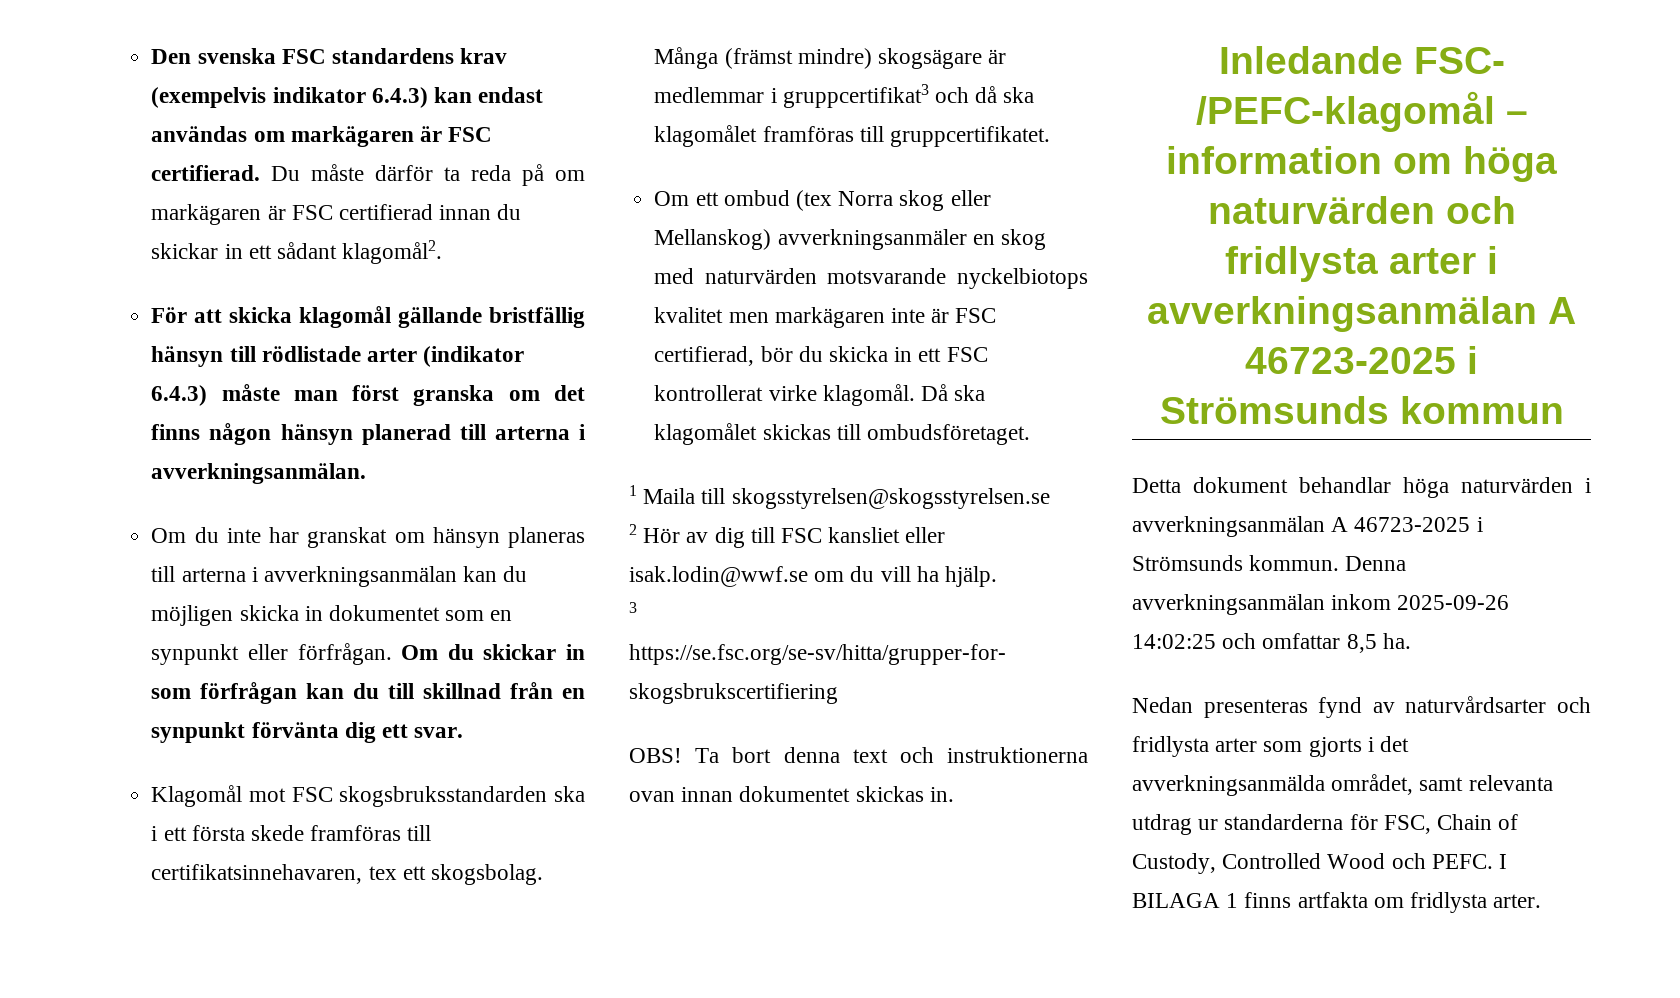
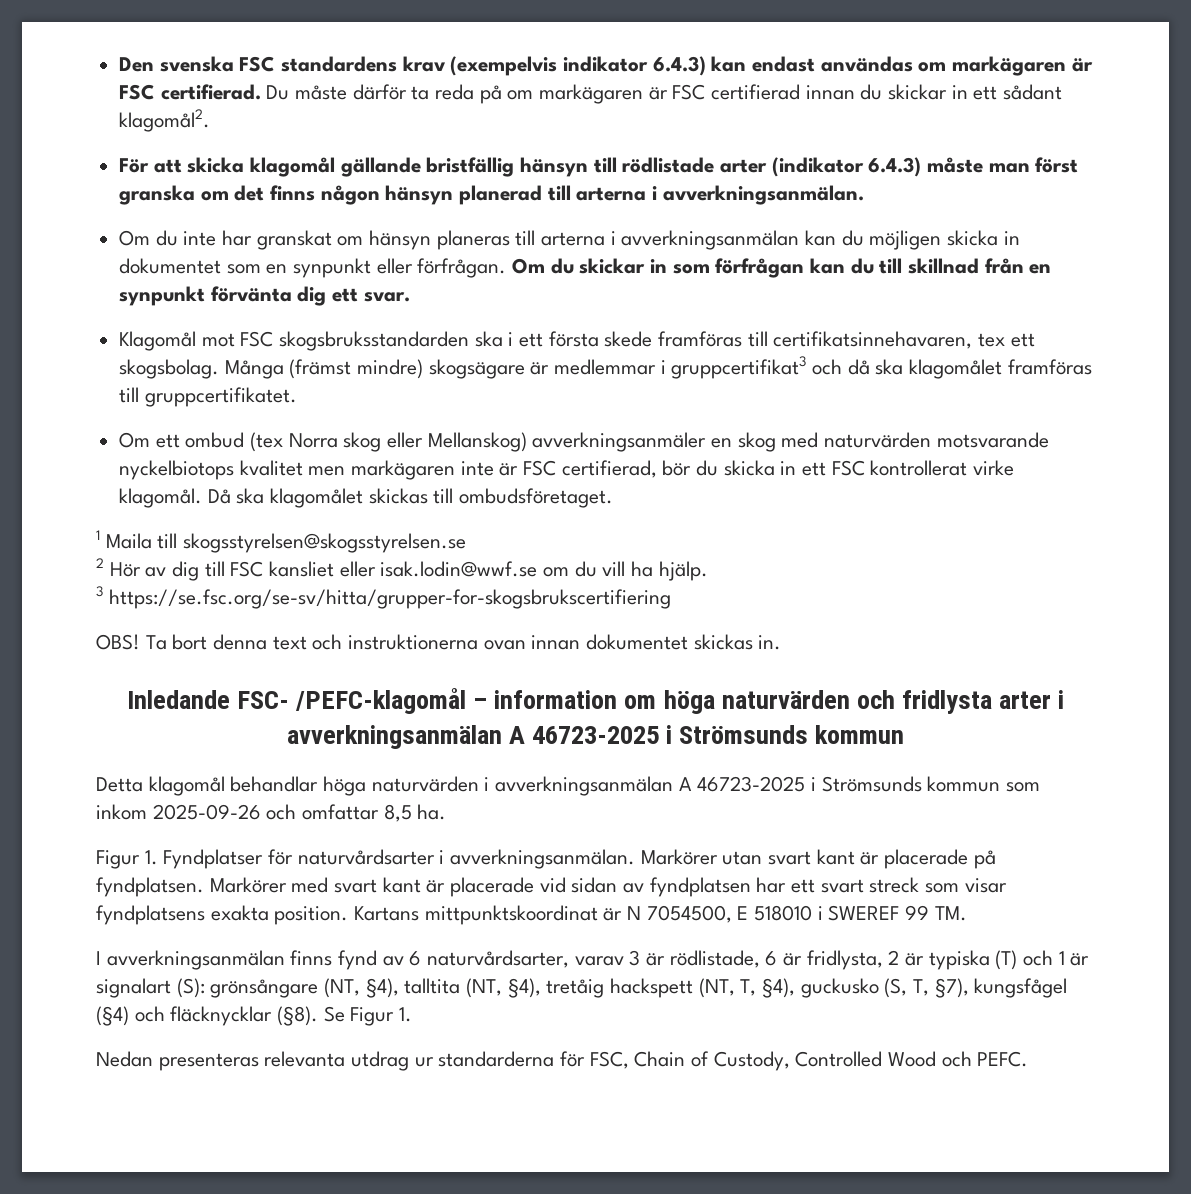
[1193,477,1288,493] dokument -> [148,776,225,796] klagomål
[1249,555,1407,571] [1132,594,1325,615] kommun. Denna avverkningsanmälan -> [927,776,1041,792] kommun som
[1132,634,1216,649] 14:02:25 -> (261, 812) none
[1132,696,1591,718] [1132,736,1410,757] [1132,774,1464,796] Nedan presenteras fynd av naturvårdsarter och fridlysta arter som gjorts i det avverkningsanmälda området, samt -> [96,849,996,869] [96,877,1007,897] [96,905,967,925] [96,950,1090,970] [96,978,1068,998] [96,1006,413,1026] [96,1051,259,1071] Figur 1. Fyndplatser för naturvårdsarter i avverkningsanmälan. Markörer utan svart kant är placerade på fyndplatsen. Markörer med svart kant är placerade vid sidan av fyndplatsen har ett svart streck som visar fyndplatsens exakta position. Kartans mittpunktskoordinat är N 7054500, E 518010 i SWEREF 99 TM. // I avverkningsanmälan finns fynd av 6 naturvårdsarter, varav 3 är rödlistade, 6 är fridlysta, 2 är typiska (T) och 1 är signalart (S): grönsångare (NT, §4), talltita (NT, §4), tretåig hackspett (NT, T, §4), guckusko (S, T, §7), kungsfågel (§4) och fläcknycklar (§8). Se Figur 1. // Nedan presenteras
[1499,854,1508,869] [1132,892,1542,913] I BILAGA 1 finns artfakta om fridlysta arter. -> (1029, 1059) none

